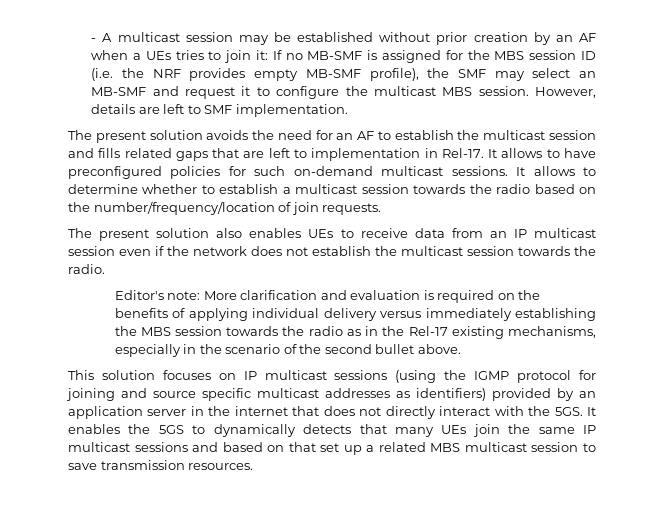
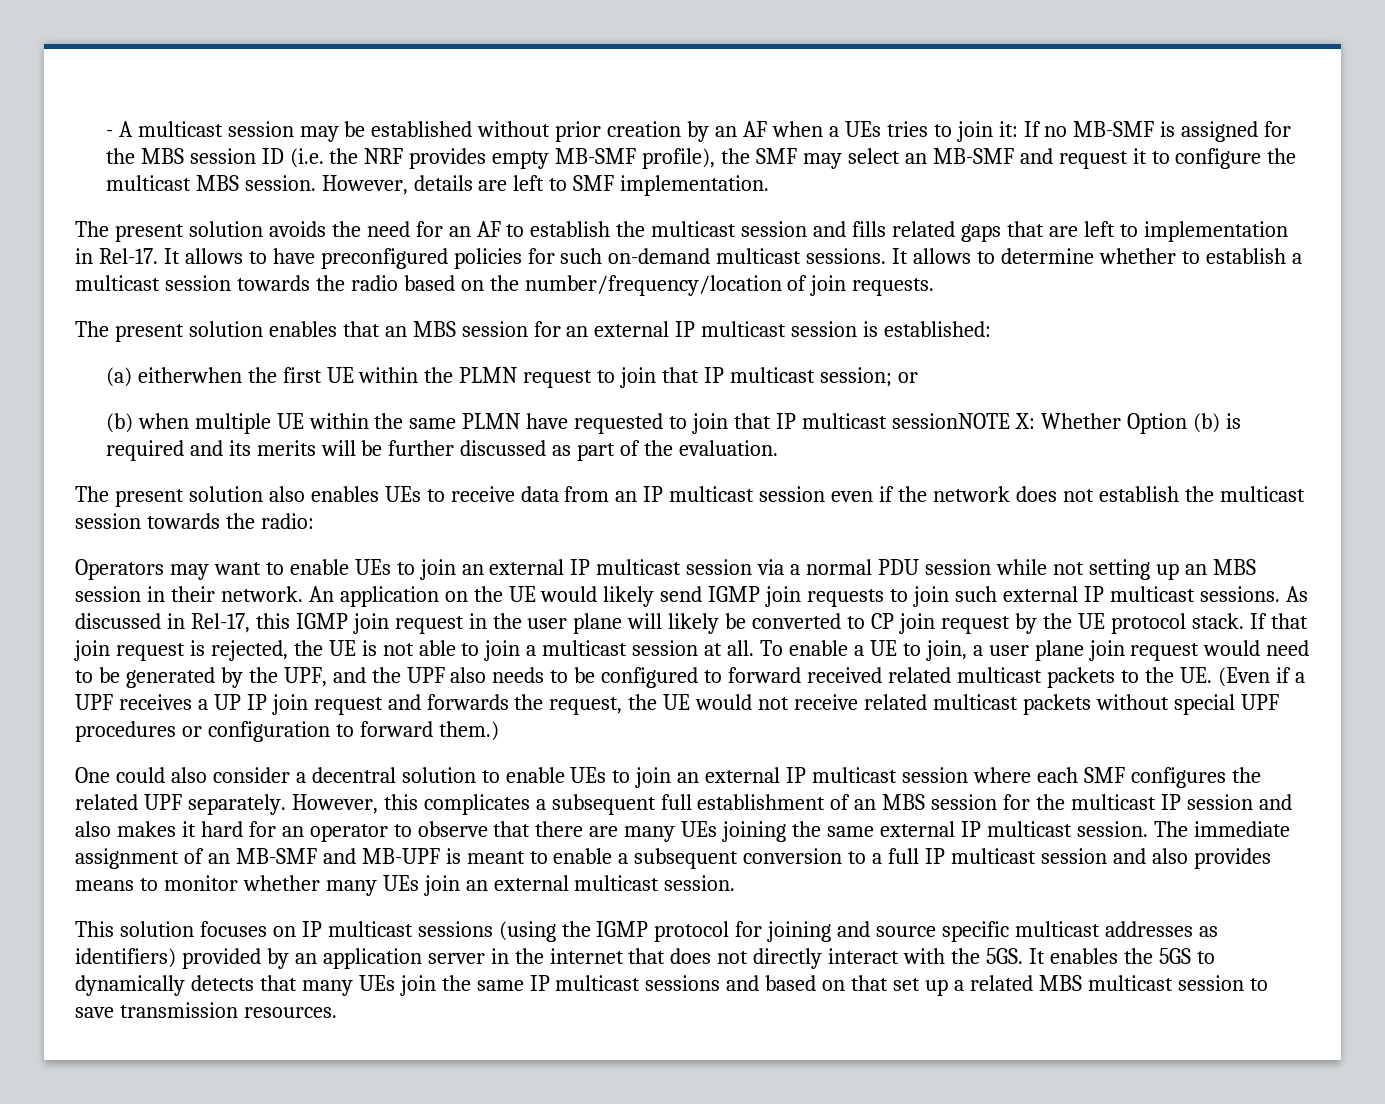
(382, 209) none -> [75,321,992,342] [105,367,918,388] [105,413,1241,434] [105,440,779,461] // The present solution enables that an MBS session for an external IP multicast session is established: // (a) eitherwhen the first UE within the PLMN request to join that IP multicast session; or // (b) when multiple UE within the same PLMN have requested to join that IP multicast sessionNOTE X: Whether Option (b) is required and its merits will be further discussed as part of the evaluation.
[68,264,105,274] [114,290,541,303] [114,308,596,321] [114,326,596,339] [114,344,461,357] radio. // Editor's note: More clarification and evaluation is required on the benefits of applying individual delivery versus immediately establishing the MBS session towards the radio as in the Rel-17 existing mechanisms, especially in the scenario of the second bullet above. -> [260,513,314,529] [75,559,1256,580] [75,586,1308,607] [75,613,1308,634] [74,640,1310,661] [75,667,1305,688] [75,694,1279,715] [75,721,499,742] [75,767,1261,788] [75,794,1292,815] [75,821,1290,842] [75,848,1271,869] [75,875,736,896] radio: // Operators may want to enable UEs to join an external IP multicast session via a normal PDU session while not setting up an MBS session in their network. An application on the UE would likely send IGMP join requests to join such external IP multicast sessions. As discussed in Rel-17, this IGMP join request in the user plane will likely be converted to CP join request by the UE protocol stack. If that join request is rejected, the UE is not able to join a multicast session at all. To enable a UE to join, a user plane join request would need to be generated by the UPF, and the UPF also needs to be configured to forward received related multicast packets to the UE. (Even if a UPF receives a UP IP join request and forwards the request, the UE would not receive related multicast packets without special UPF procedures or configuration to forward them.) // One could also consider a decentral solution to enable UEs to join an external IP multicast session where each SMF configures the related UPF separately. However, this complicates a subsequent full establishment of an MBS session for the multicast IP session and also makes it hard for an operator to observe that there are many UEs joining the same external IP multicast session. The immediate assignment of an MB-SMF and MB-UPF is meant to enable a subsequent conversion to a full IP multicast session and also provides means to monitor whether many UEs join an external multicast session.

